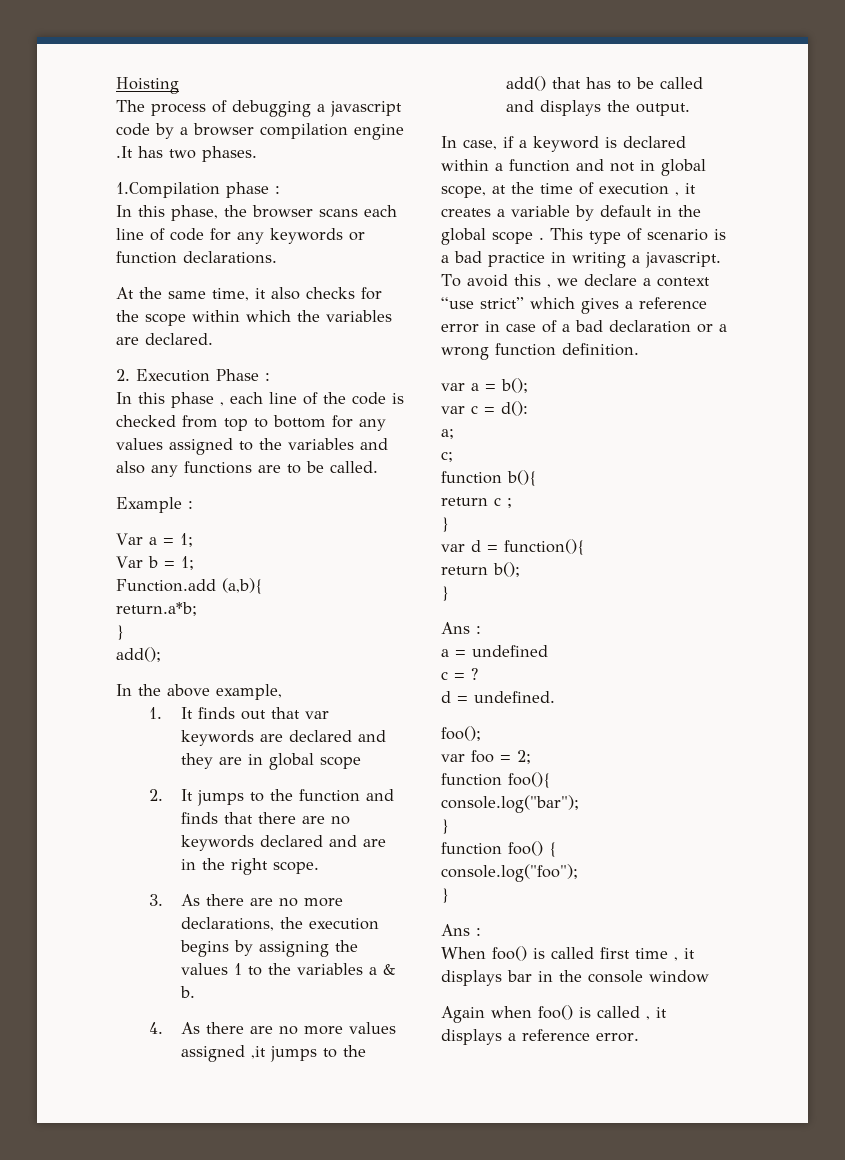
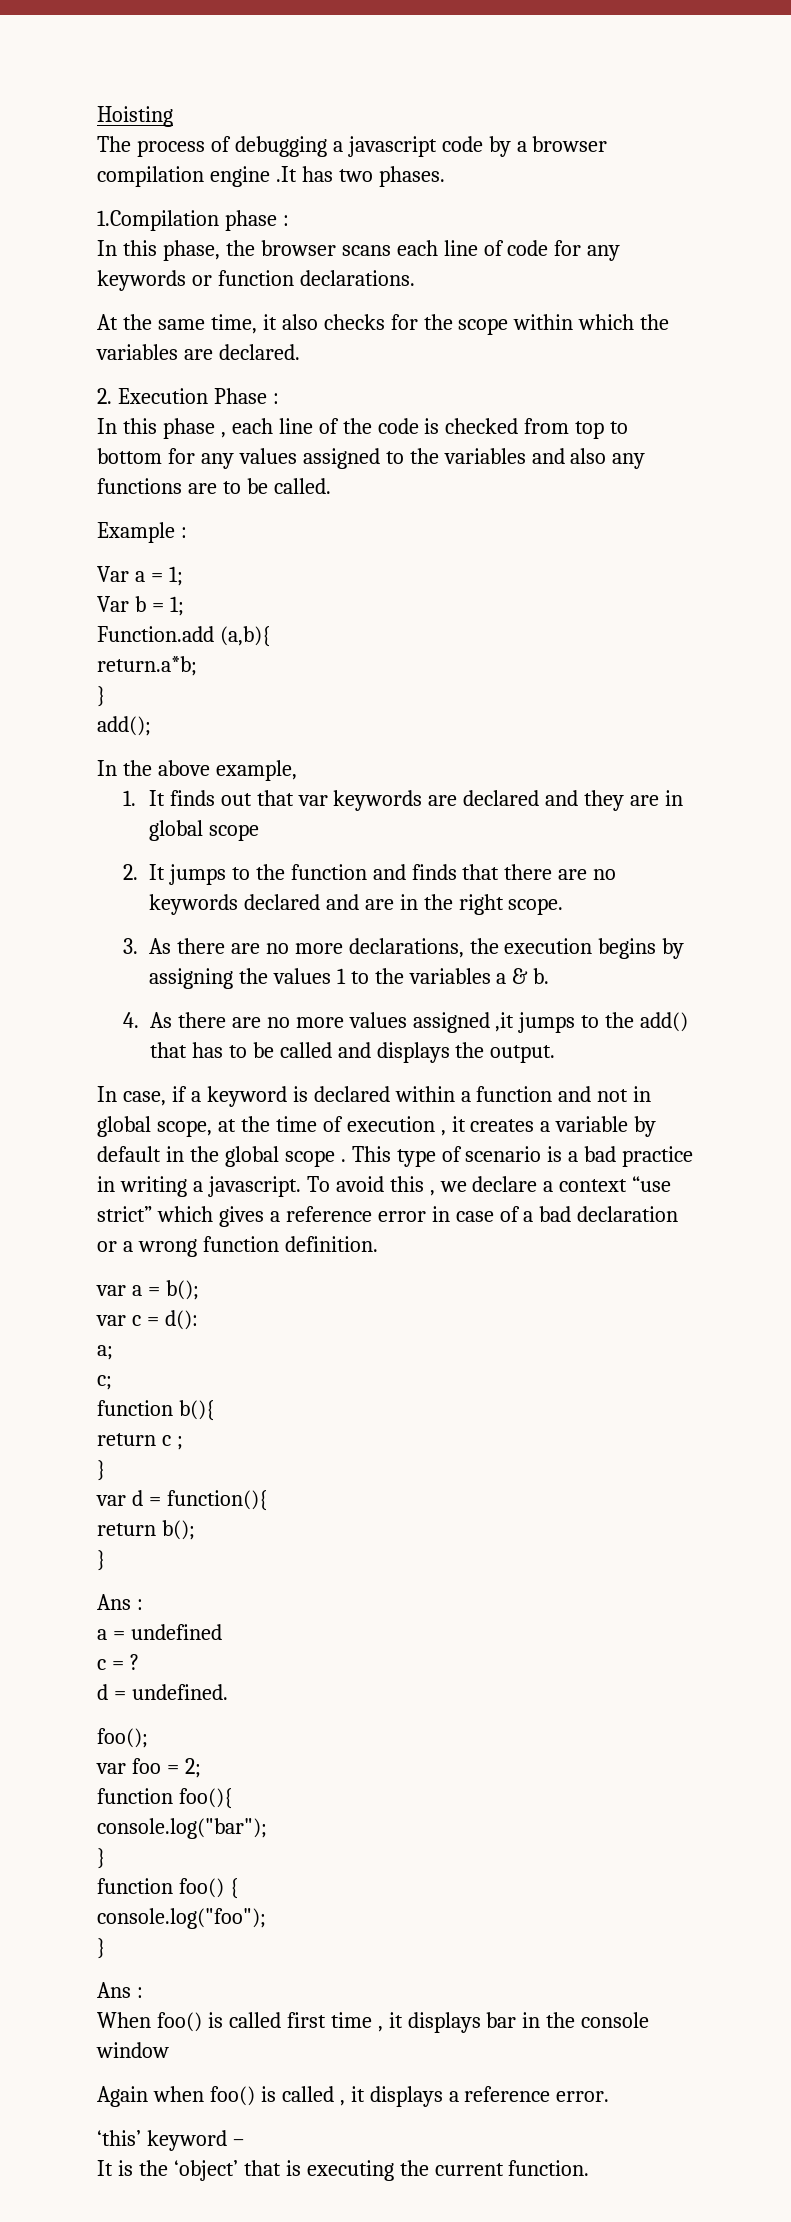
(639, 1037) none -> [97,2130,244,2151] [97,2160,590,2181] // ‘this’ keyword – // It is the ‘object’ that is executing the current function.

